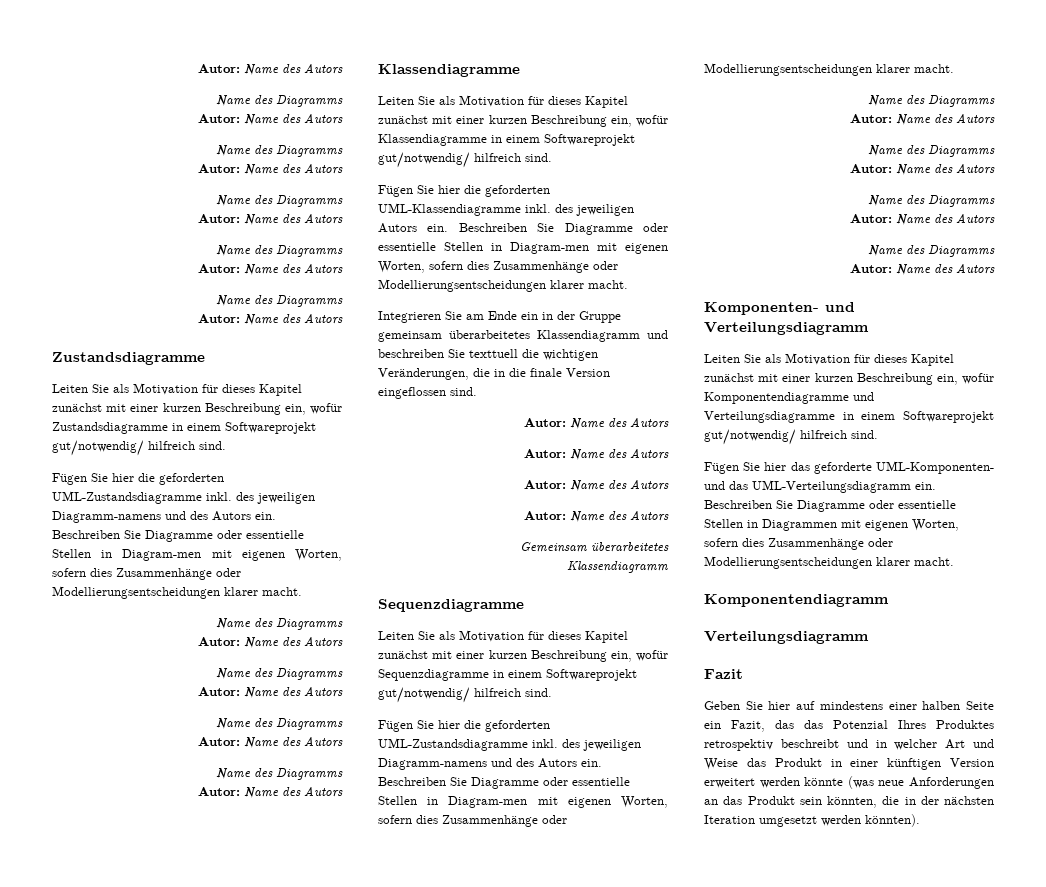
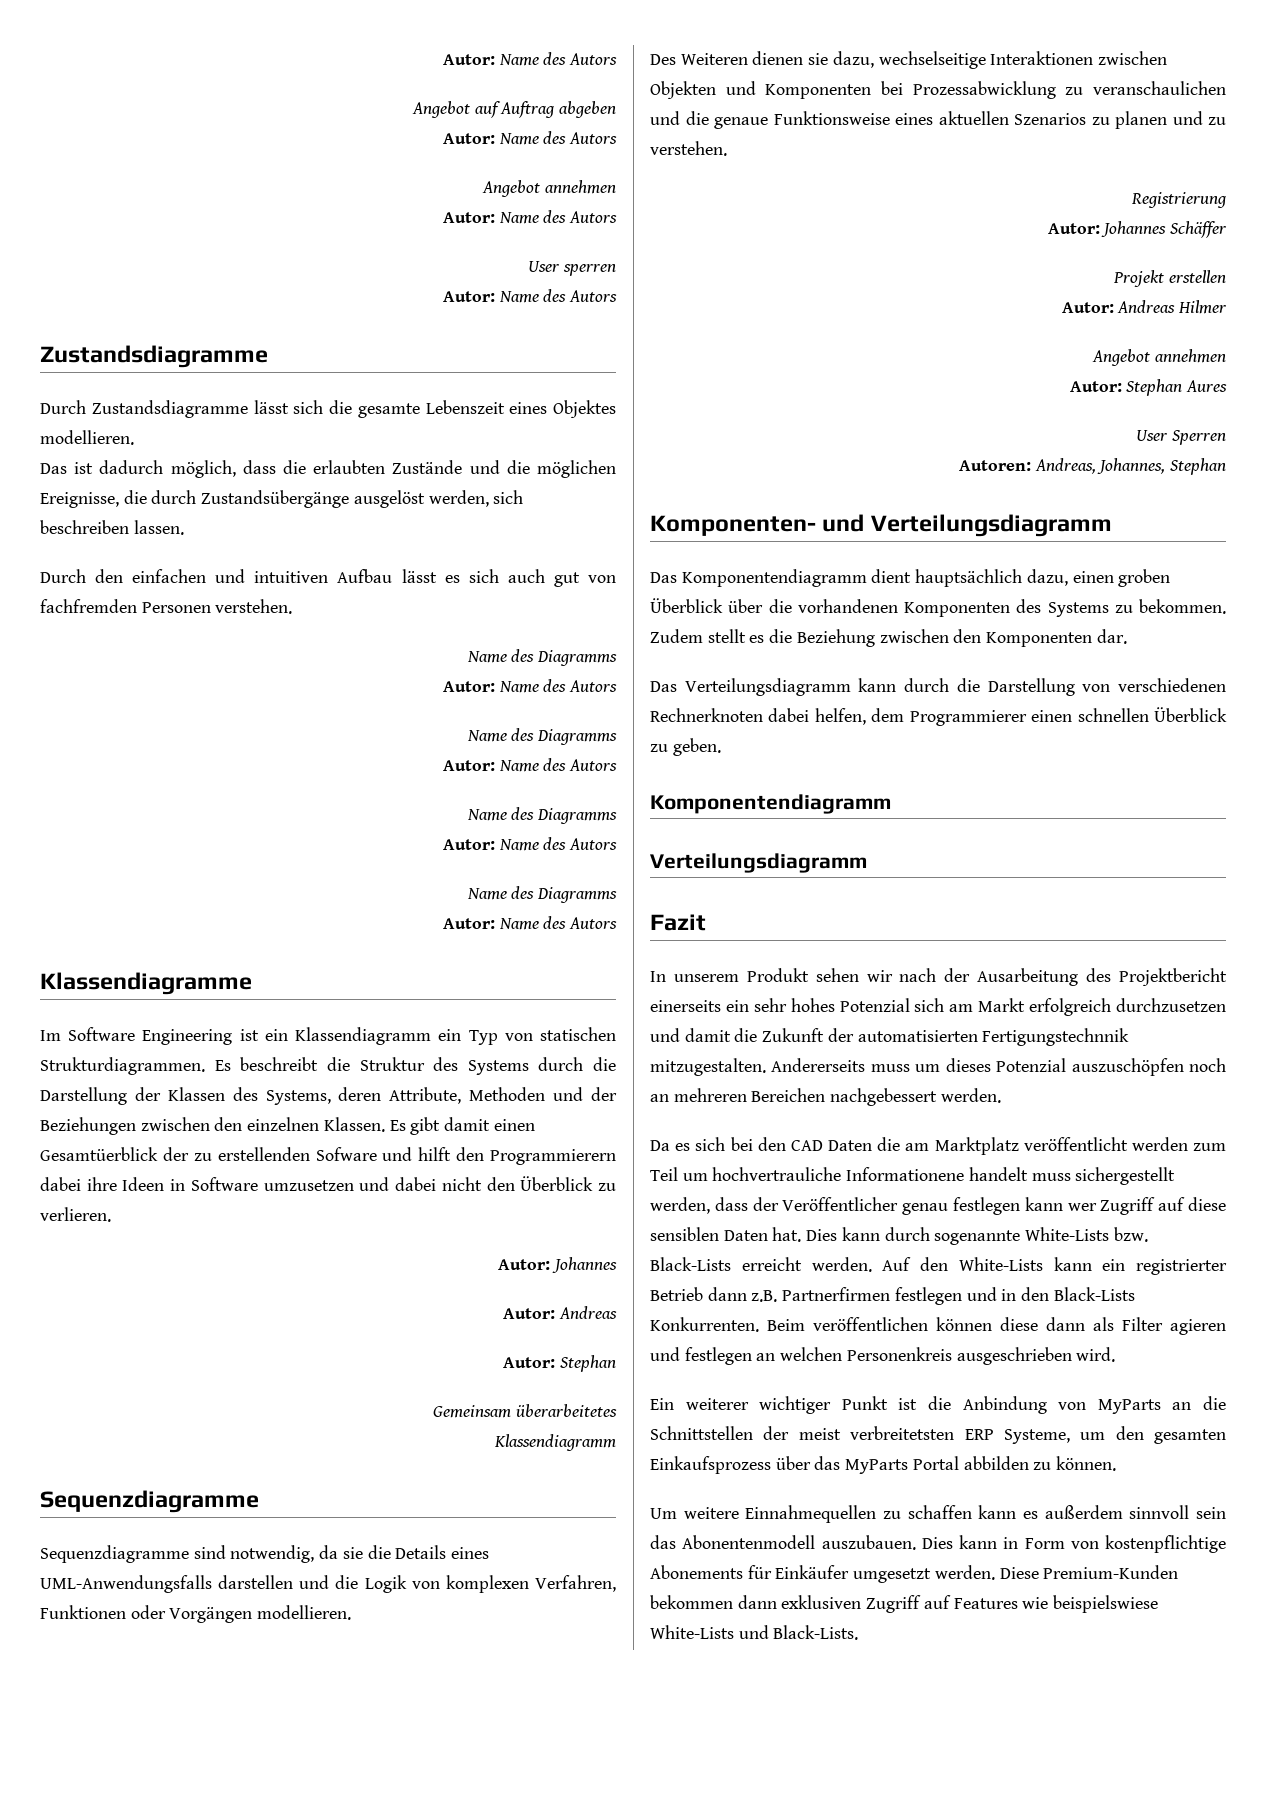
[198,63,343,76] [216,95,343,107] [198,113,343,126] [216,145,343,157] [198,163,343,176] [216,195,343,207] [198,213,343,226] [216,245,343,257] [198,263,343,276] [216,295,343,307] Autor: Name des Autors // Name des Diagramms // Autor: Name des Autors // Name des Diagramms // Autor: Name des Autors // Name des Diagramms // Autor: Name des Autors // Name des Diagramms // Autor: Name des Autors // Name des Diagramms -> [442,52,618,66] [411,101,617,118] [442,131,618,145] [482,180,616,197] [442,210,618,224] [528,261,616,276] Autor: Name des Autors // Angebot auf Auftrag abgeben // Autor: Name des Autors // Angebot annehmen // Autor: Name des Autors // User sperren
[52,383,302,396] [52,403,342,415] [52,422,316,434] [52,440,226,456] [52,473,224,485] [52,491,315,504] [52,511,276,523] [52,530,304,542] [52,549,342,561] [52,568,241,580] [52,586,302,599] Leiten Sie als Motivation für dieses Kapitel zunächst mit einer kurzen Beschreibung ein, wofür Zustandsdiagramme in einem Softwareprojekt gut/notwendig/ hilfreich sind. // Fügen Sie hier die geforderten UML-Zustandsdiagramme inkl. des jeweiligen Diagramm-namens und des Autors ein. Beschreiben Sie Diagramme oder essentielle Stellen in Diagram-men mit eigenen Worten, sofern dies Zusammenhänge oder Modellierungsentscheidungen klarer macht. -> [40,400,616,418] [40,430,134,445] [40,460,616,478] [40,490,524,508] [40,520,184,535] [40,569,616,587] [40,599,293,614] Durch Zustandsdiagramme lässt sich die gesamte Lebenszeit eines Objektes modellieren. // Das ist dadurch möglich, dass die erlaubten Zustände und die möglichen Ereignisse, die durch Zustandsübergänge ausgelöst werden, sich beschreiben lassen. // Durch den einfachen und intuitiven Aufbau lässt es sich auch gut von fachfremden Personen verstehen.
[378,95,628,108] [378,115,668,127] [378,134,635,146] [378,152,552,168] [378,185,550,197] [378,203,634,216] [378,223,668,235] [378,242,668,254] [378,261,618,273] [378,279,628,292] [378,311,621,323] [378,330,668,342] [378,349,598,361] [378,368,610,380] [378,387,477,399] [524,417,669,430] [524,448,669,461] [524,479,669,492] [524,510,669,523] [520,542,669,552] [567,561,668,573] [378,599,524,612] [378,630,628,643] [378,650,668,662] [378,669,637,681] [378,687,552,703] [378,720,550,732] [378,738,641,751] [378,758,602,770] [378,777,630,789] [378,796,668,808] [378,815,567,827] [704,63,954,76] [868,95,995,107] [850,113,995,126] [868,145,995,157] [850,163,995,176] [868,195,995,207] [850,213,995,226] [868,245,995,257] [850,263,995,276] [704,302,855,315] [704,322,869,335] [704,353,954,366] [704,373,994,385] [704,392,874,404] [704,411,994,423] [704,429,878,445] [704,461,994,474] [704,480,936,493] [704,500,956,512] [704,519,959,531] [704,538,893,550] [704,556,954,569] [704,594,889,607] [704,631,869,644] [704,669,743,679] [704,701,994,710] [704,720,994,732] [704,739,994,751] [704,758,994,770] [704,776,994,789] [704,796,994,808] [704,814,920,827] Leiten Sie als Motivation für dieses Kapitel zunächst mit einer kurzen Beschreibung ein, wofür Klassendiagramme in einem Softwareprojekt gut/notwendig/ hilfreich sind. // Fügen Sie hier die geforderten UML-Klassendiagramme inkl. des jeweiligen Autors ein. Beschreiben Sie Diagramme oder essentielle Stellen in Diagram-men mit eigenen Worten, sofern dies Zusammenhänge oder Modellierungsentscheidungen klarer macht. // Integrieren Sie am Ende ein in der Gruppe gemeinsam überarbeitetes Klassendiagramm und beschreiben Sie texttuell die wichtigen Veränderungen, die in die finale Version eingeflossen sind. // Autor: Name des Autors // Autor: Name des Autors // Autor: Name des Autors // Autor: Name des Autors // Gemeinsam überarbeitetes // Klassendiagramm // Sequenzdiagramme // Leiten Sie als Motivation für dieses Kapitel zunächst mit einer kurzen Beschreibung ein, wofür Sequenzdiagramme in einem Softwareprojekt gut/notwendig/ hilfreich sind. // Fügen Sie hier die geforderten UML-Zustandsdiagramme inkl. des jeweiligen Diagramm-namens und des Autors ein. Beschreiben Sie Diagramme oder essentielle Stellen in Diagram-men mit eigenen Worten, sofern dies Zusammenhänge oder Modellierungsentscheidungen klarer macht. // Name des Diagramms // Autor: Name des Autors // Name des Diagramms // Autor: Name des Autors // Name des Diagramms // Autor: Name des Autors // Name des Diagramms // Autor: Name des Autors // Komponenten- und Verteilungsdiagramm // Leiten Sie als Motivation für dieses Kapitel zunächst mit einer kurzen Beschreibung ein, wofür Komponentendiagramme und Verteilungsdiagramme in einem Softwareprojekt gut/notwendig/ hilfreich sind. // Fügen Sie hier das geforderte UML-Komponenten- und das UML-Verteilungsdiagramm ein. Beschreiben Sie Diagramme oder essentielle Stellen in Diagrammen mit eigenen Worten, sofern dies Zusammenhänge oder Modellierungsentscheidungen klarer macht. // Komponentendiagramm // Verteilungsdiagramm // Fazit // Geben Sie hier auf mindestens einer halben Seite ein Fazit, das das Potenzial Ihres Produktes retrospektiv beschreibt und in welcher Art und Weise das Produkt in einer künftigen Version erweitert werden könnte (was neue Anforderungen an das Produkt sein könnten, die in der nächsten Iteration umgesetzt werden könnten). -> [40,1027,616,1045] [40,1057,616,1075] [40,1087,618,1105] [40,1117,535,1135] [40,1147,616,1165] [40,1176,617,1191] [40,1207,111,1222] [498,1257,617,1273] [503,1306,617,1319] [503,1355,616,1372] [433,1404,617,1418] [494,1434,616,1451] [40,1490,259,1513] [40,1545,490,1563] [40,1575,616,1593] [40,1605,352,1623] [650,51,1168,69] [650,81,1226,99] [650,111,1226,129] [650,141,727,156] [1131,192,1226,208] [1047,221,1227,238] [1113,270,1226,287] [1061,300,1227,314] [1092,349,1226,366] [1069,379,1227,396] [1136,430,1226,445] [958,458,1226,475] [650,514,1112,537] [650,569,1171,587] [650,598,1226,617] [650,629,1127,647] [650,678,1226,696] [650,707,1227,726] [650,738,721,756] [650,794,891,814] [650,853,867,873] [650,914,706,931] [650,968,1227,986] [650,998,1226,1016] [650,1028,1130,1046] [650,1058,1226,1076] [650,1088,1001,1106] [650,1137,1226,1155] [650,1167,1176,1185] [650,1197,1226,1215] [650,1227,1148,1245] [650,1257,1227,1275] [650,1287,1135,1305] [650,1317,1226,1335] [650,1347,1116,1365] [650,1396,1226,1414] [650,1426,1226,1444] [650,1456,1117,1474] [650,1505,1226,1523] [650,1535,1226,1553] [650,1565,1179,1583] [650,1595,1159,1613] [650,1625,859,1640] Im Software Engineering ist ein Klassendiagramm ein Typ von statischen Strukturdiagrammen. Es beschreibt die Struktur des Systems durch die Darstellung der Klassen des Systems, deren Attribute, Methoden und der Beziehungen zwischen den einzelnen Klassen. Es gibt damit einen Gesamtüerblick der zu erstellenden Sofware und hilft den Programmierern dabei ihre Ideen in Software umzusetzen und dabei nicht den Überblick zu verlieren. // Autor: Johannes // Autor: Andreas // Autor: Stephan // Gemeinsam überarbeitetes // Klassendiagramm // Sequenzdiagramme // Sequenzdiagramme sind notwendig, da sie die Details eines UML-Anwendungsfalls darstellen und die Logik von komplexen Verfahren, Funktionen oder Vorgängen modellieren. // Des Weiteren dienen sie dazu, wechselseitige Interaktionen zwischen Objekten und Komponenten bei Prozessabwicklung zu veranschaulichen und die genaue Funktionsweise eines aktuellen Szenarios zu planen und zu verstehen. // Registrierung // Autor: Johannes Schäffer // Projekt erstellen // Autor: Andreas Hilmer // Angebot annehmen // Autor: Stephan Aures // User Sperren // Autoren: Andreas, Johannes, Stephan // Komponenten- und Verteilungsdiagramm // Das Komponentendiagramm dient hauptsächlich dazu, einen groben Überblick über die vorhandenen Komponenten des Systems zu bekommen. Zudem stellt es die Beziehung zwischen den Komponenten dar. // Das Verteilungsdiagramm kann durch die Darstellung von verschiedenen Rechnerknoten dabei helfen, dem Programmierer einen schnellen Überblick zu geben. // Komponentendiagramm // Verteilungsdiagramm // Fazit // In unserem Produkt sehen wir nach der Ausarbeitung des Projektbericht einerseits ein sehr hohes Potenzial sich am Markt erfolgreich durchzusetzen und damit die Zukunft der automatisierten Fertigungstechnnik mitzugestalten. Andererseits muss um dieses Potenzial auszuschöpfen noch an mehreren Bereichen nachgebessert werden. // Da es sich bei den CAD Daten die am Marktplatz veröffentlicht werden zum Teil um hochvertrauliche Informationene handelt muss sichergestellt werden, dass der Veröffentlicher genau festlegen kann wer Zugriff auf diese sensiblen Daten hat. Dies kann durch sogenannte White-Lists bzw. Black-Lists erreicht werden. Auf den White-Lists kann ein registrierter Betrieb dann z.B. Partnerfirmen festlegen und in den Black-Lists Konkurrenten. Beim veröffentlichen können diese dann als Filter agieren und festlegen an welchen Personenkreis ausgeschrieben wird. // Ein weiterer wichtiger Punkt ist die Anbindung von MyParts an die Schnittstellen der meist verbreitetsten ERP Systeme, um den gesamten Einkaufsprozess über das MyParts Portal abbilden zu können. // Um weitere Einnahmequellen zu schaffen kann es außerdem sinnvoll sein das Abonentenmodell auszubauen. Dies kann in Form von kostenpflichtige Abonements für Einkäufer umgesetzt werden. Diese Premium-Kunden bekommen dann exklusiven Zugriff auf Features wie beispielswiese White-Lists und Black-Lists.

